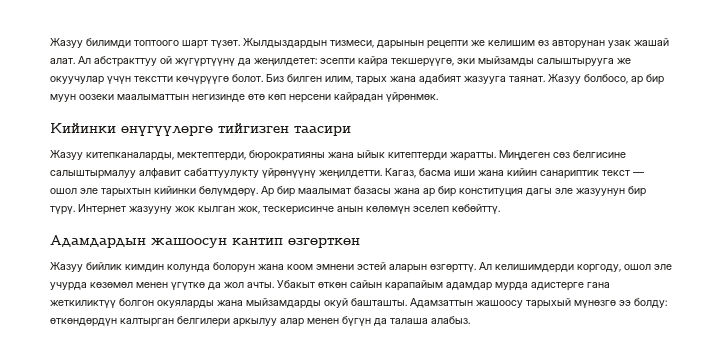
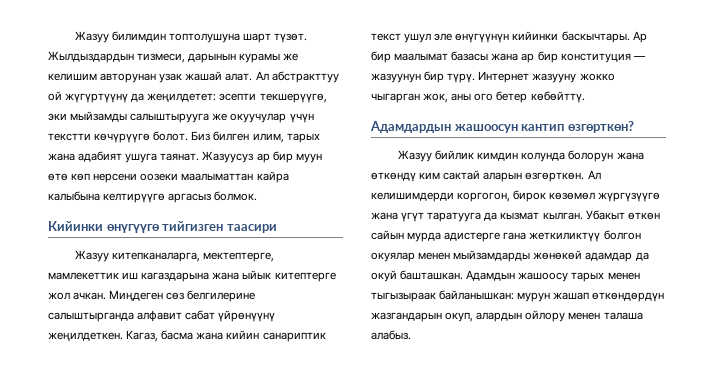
[50,38,179,48] Жазуу билимди топтоого -> [74,31,241,43] Жазуу билимдин топтолушуна
[427,40,468,49] рецепти -> [239,53,281,63] курамы
[538,40,549,46] өз -> (97, 77) none
[358,56,388,67] кайра -> (257, 97) none
[464,74,664,85] [50,92,438,103] жазууга таянат. Жазуу болбосо, ар бир муун оозеки маалыматтын негизинде өтө көп нерсени кайрадан үйрөнмөк. -> [125,151,322,163] [48,171,289,183] [48,191,258,203] ушуга таянат. Жазуусуз ар бир муун өтө көп нерсени оозеки маалыматтан кайра калыбына келтирүүгө аргасыз болмок.
[121,126,213,136] өнүгүүлөргө -> [106,224,160,233] өнүгүүгө
[86,150,626,161] [50,168,382,179] китепканаларды, мектептерди, бюрократияны жана ыйык китептерди жаратты. Миңдеген сөз белгисине салыштырмалуу алфавит сабаттуулукту үйрөнүүнү жеңилдетти. -> [112,252,275,262] [48,270,336,282] [48,290,256,302] [48,310,276,322] [48,332,123,341] китепканаларга, мектептерге, мамлекеттик иш кагаздарына жана ыйык китептерге жол ачкан. Миңдеген сөз белгилерине салыштырганда алфавит сабат үйрөнүүнү жеңилдеткен.
[454,170,475,176] иши -> (194, 335) none
[633,172,644,176] [50,186,258,197] — ошол эле тарыхтын кийинки бөлүмдөрү. -> [404,31,630,43] ушул эле өнүгүүнүн кийинки баскычтары.
[526,188,573,196] дагы эле -> [632,56,646,60] —
[175,206,449,215] жок кылган жок, тескерисинче анын көлөмүн эселеп -> [579,73,615,81] [371,91,528,103] жокко чыгарган жок, аны ого бетер
[288,238,360,248] өзгөрткөн -> [567,121,634,133] өзгөрткөн?
[287,262,672,273] [50,282,274,291] коом эмнени эстей аларын өзгөрттү. Ал келишимдерди коргоду, ошол эле учурда көзөмөл менен үгүткө да жол ачты. -> [371,170,601,182] [371,190,661,202] [371,212,583,222] өткөндү ким сактай аларын өзгөрткөн. Ал келишимдерди коргогон, бирок көзөмөл жүргүзүүгө жана үгүт таратууга да кызмат кылган.
[385,280,492,291] карапайым адамдар -> (404, 235) none
[157,298,667,309] [50,316,387,327] окуяларды жана мыйзамдарды окуй башташты. Адамзаттын жашоосу тарыхый мүнөзгө ээ болду: өткөндөрдүн калтырган белгилери аркылуу алар менен бүгүн да -> [371,250,649,262] [371,270,640,282] [371,290,665,302] [371,310,601,322] окуялар менен мыйзамдарды жөнөкөй адамдар да окуй башташкан. Адамдын жашоосу тарых менен тыгызыраак байланышкан: мурун жашап өткөндөрдүн жазгандарын окуп, алардын ойлору менен

